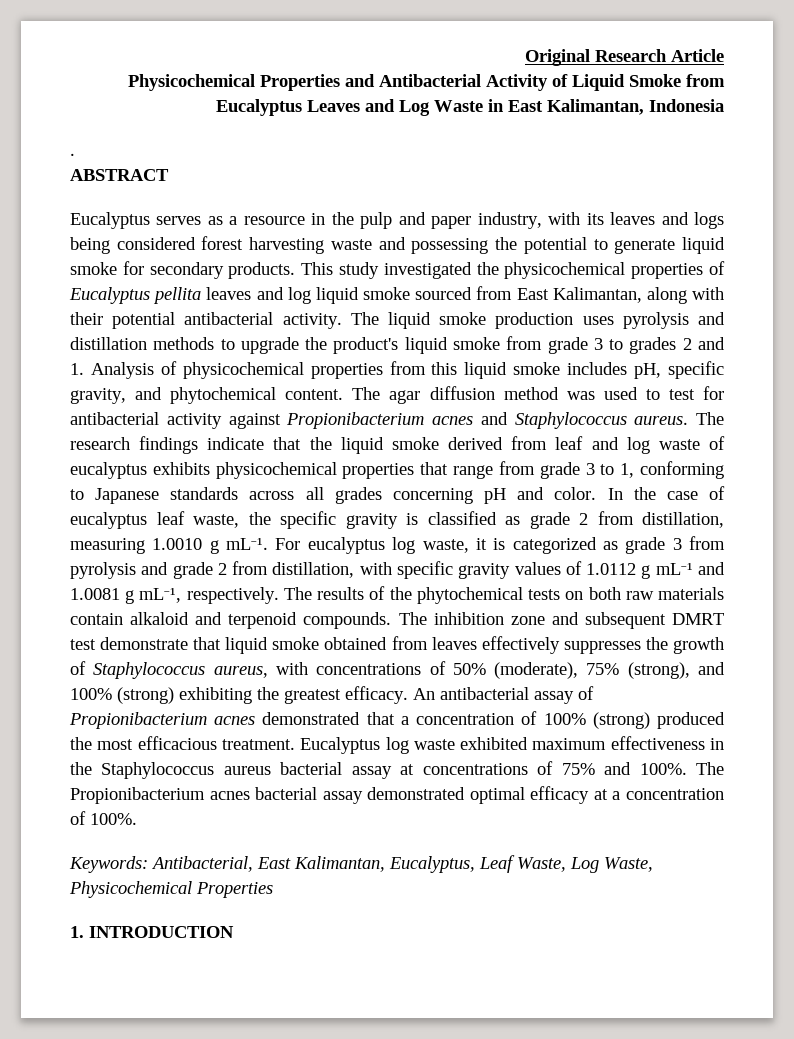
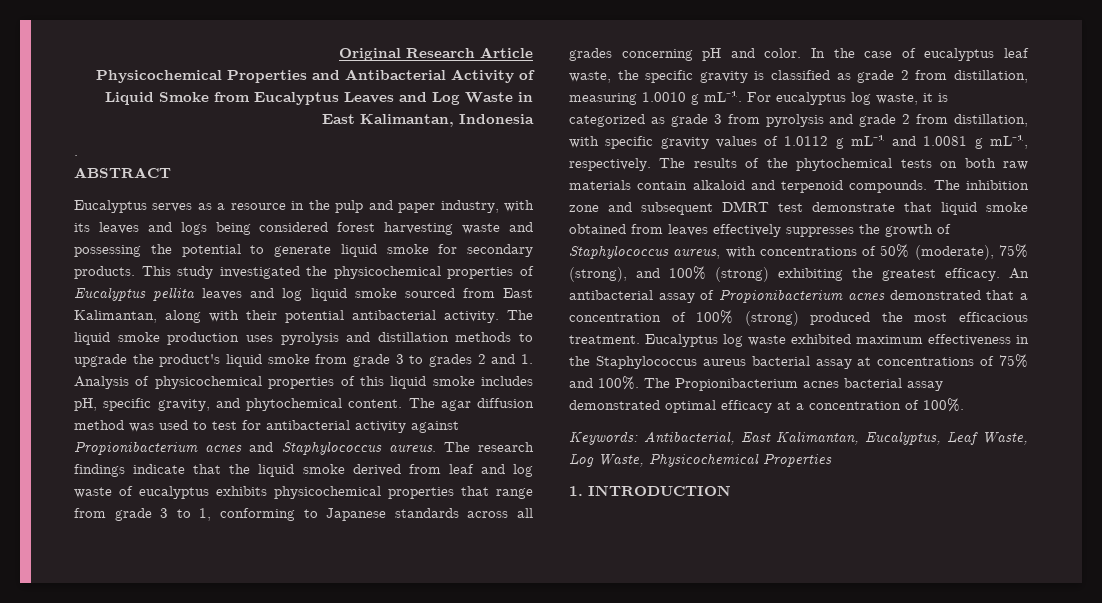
[389,361,426,375] from -> [340,376,355,386] of

